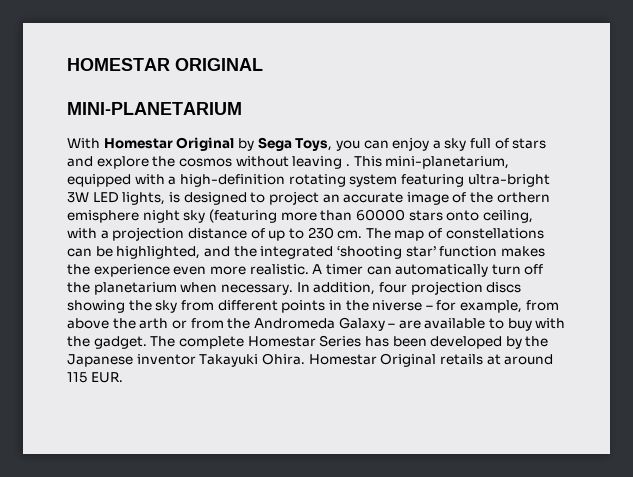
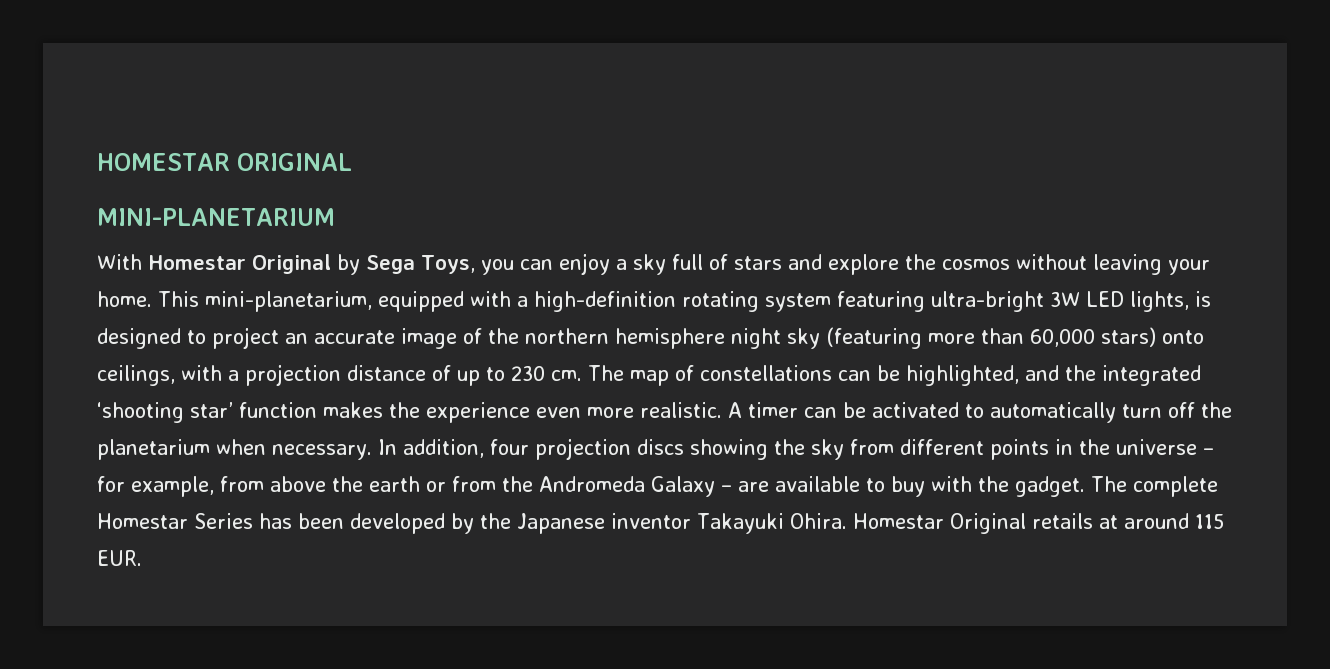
[345,164,350,166] . -> [1167,259,1210,275] [97,291,152,307] your home.
[496,192,550,203] [67,210,139,223] orthern emisphere -> [525,328,725,349] northern hemisphere
[355,209,533,223] 60000 stars onto ceiling, -> [1030,327,1204,347] [97,365,175,386] 60,000 stars) onto ceilings,
(392, 270) none -> [843,402,984,418] be activated to
[372,300,423,311] niverse -> [1115,439,1197,455] universe
[139,318,169,329] arth -> [369,476,420,492] earth

